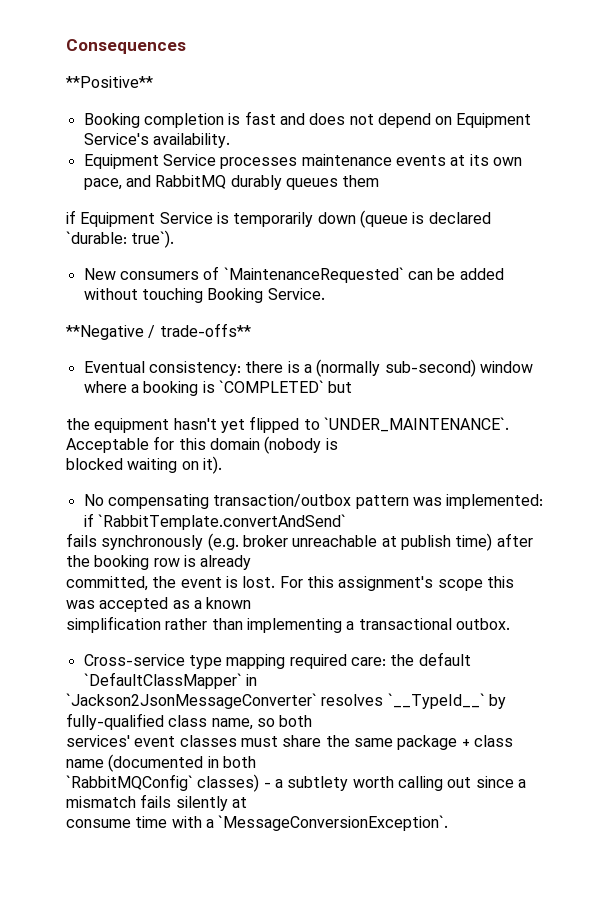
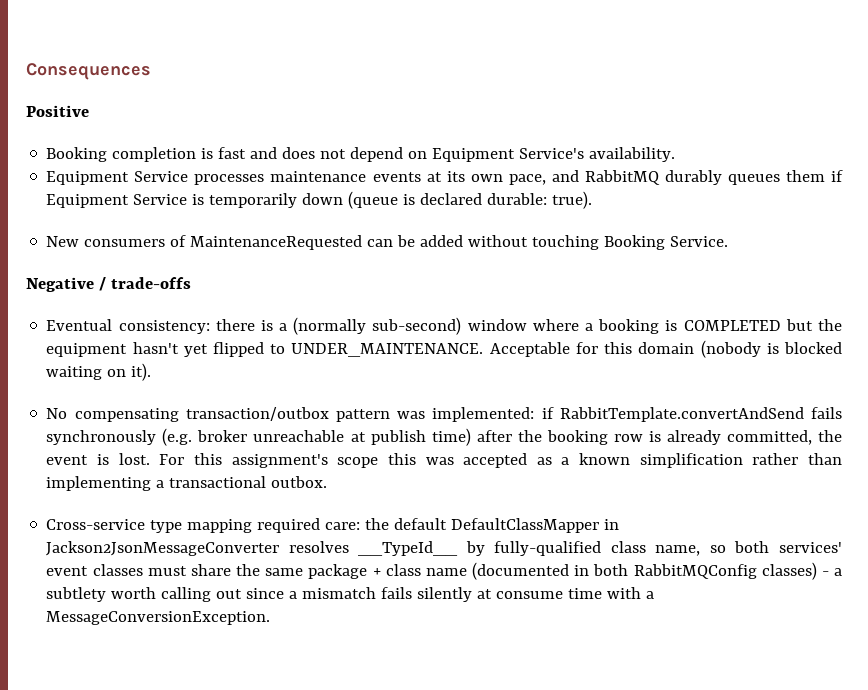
[66,76,153,88] **Positive** -> [26,105,89,117] Positive
(380, 181) // -> (825, 176) none
[66,230,175,248] `durable: true`). -> [487,191,593,209] durable: true).
[223,267,404,283] `MaintenanceRequested` -> [190,235,363,250] MaintenanceRequested
[66,323,251,340] **Negative / trade-offs** -> [26,277,191,292] Negative / trade-offs
[218,380,324,393] `COMPLETED` -> [683,320,781,331] COMPLETED
(353, 387) // -> (813, 325) none
[323,417,509,432] `UNDER_MAINTENANCE`. -> [291,343,484,357] UNDER_MAINTENANCE.
(338, 444) // -> (779, 348) none
[97,514,346,530] `RabbitTemplate.convertAndSend` // -> [559,407,804,422] RabbitTemplate.convertAndSend
(252, 562) // -> (721, 437) none
(252, 603) // -> (631, 459) none
[83,672,257,689] [66,693,485,709] `DefaultClassMapper` in // `Jackson2JsonMessageConverter` resolves `__TypeId__` -> [451,518,620,533] [46,541,459,556] DefaultClassMapper in Jackson2JsonMessageConverter resolves __TypeId__
(313, 721) // -> (770, 547) none
[66,774,193,791] // `RabbitMQConfig` -> [633,564,757,579] RabbitMQConfig
(247, 802) // -> (493, 594) none
[218,815,449,831] `MessageConversionException`. -> [46,611,271,625] MessageConversionException.

